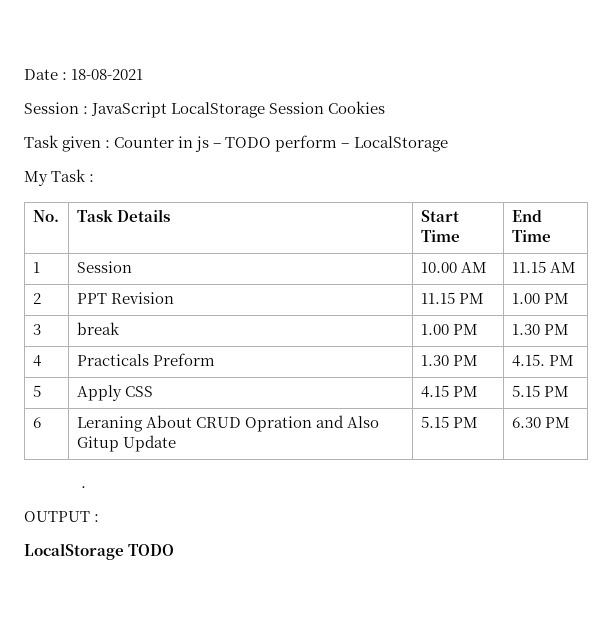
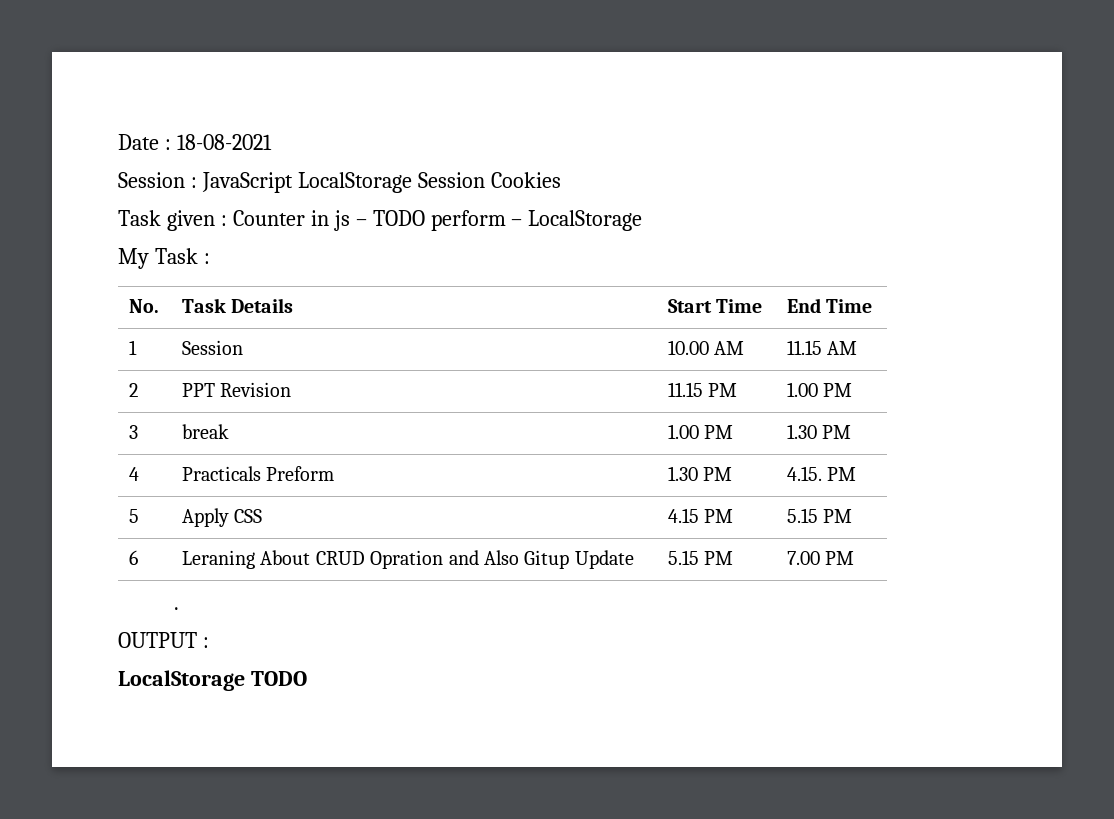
[511,417,541,428] 6.30 -> [787,551,821,565] 7.00

